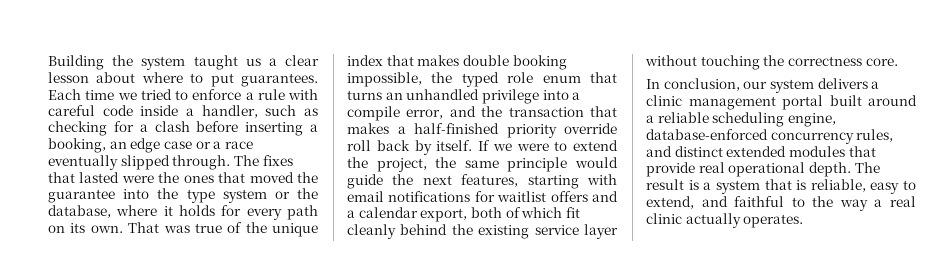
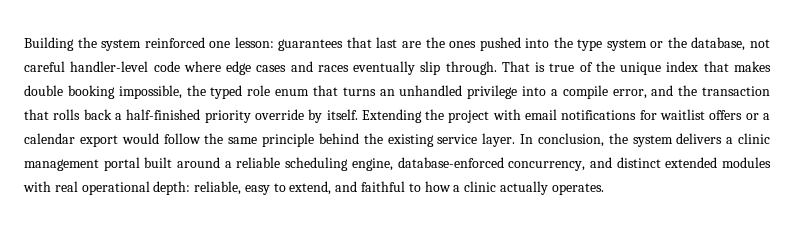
[193,55,319,70] [48,72,318,87] [48,89,318,100] [48,105,318,118] [48,121,318,136] [48,138,253,153] [48,155,293,170] [48,172,319,183] [48,189,115,203] taught us a clear lesson about where to put guarantees. Each time we tried to enforce a rule with careful code inside a handler, such as checking for a clash before inserting a booking, an edge case or a race eventually slipped through. The fixes that lasted were the ones that moved the guarantee -> [144,37,521,51] reinforced one lesson: guarantees that last are the ones pushed
[116,205,318,220] [48,222,190,233] where it holds for every path on its own. That was -> [749,39,770,48] [24,61,546,75] not careful handler-level code where edge cases and races eventually slip through. That is
[347,123,389,134] makes -> [53,109,112,120] rolls back
[347,140,618,155] [347,157,618,172] [347,174,579,189] roll back by itself. If we were to extend the project, the same principle would guide the next features, starting -> [308,109,490,123] by itself. Extending the project
[592,191,618,202] and -> [745,113,759,120] or
[420,207,580,222] [347,224,618,239] [645,55,898,70] export, both of which fit cleanly behind the existing service layer without touching the correctness core. // -> [79,133,516,147] export would follow the same principle behind the existing service layer.
[743,81,768,89] our -> [608,133,628,144] the
[770,129,894,144] concurrency rules, -> [508,161,586,171] concurrency,
[848,146,876,157] [646,162,880,177] [646,179,807,194] that provide real operational depth. The result is a system that is -> [23,181,191,195] with real operational depth:
[812,196,917,211] the way a real -> [424,181,461,192] how a

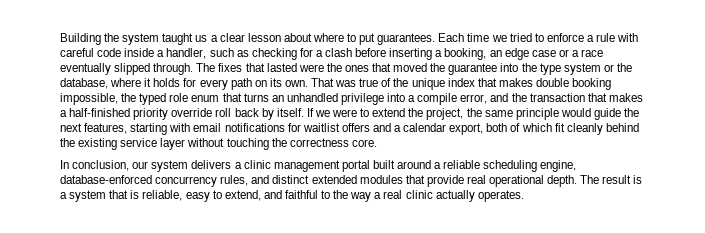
[144,37,521,51] reinforced one lesson: guarantees that last are the ones pushed -> [162,33,639,45] [60,48,604,60] [60,63,498,75] taught us a clear lesson about where to put guarantees. Each time we tried to enforce a rule with careful code inside a handler, such as checking for a clash before inserting a booking, an edge case or a race eventually slipped through. The fixes that lasted were the ones that moved the guarantee
[749,39,770,48] [24,61,546,75] not careful handler-level code where edge cases and races eventually slip through. That is -> [110,78,357,90] where it holds for every path on its own. That was
[53,109,112,120] rolls back -> [608,93,643,102] makes
[308,109,490,123] by itself. Extending the project -> [215,108,640,120] [60,123,168,135] roll back by itself. If we were to extend the project, the same principle would guide the next features, starting
[745,113,759,120] or -> [372,123,391,132] and
[79,133,516,147] export would follow the same principle behind the existing service layer. -> [449,123,639,135] [60,138,377,150] export, both of which fit cleanly behind the existing service layer without touching the correctness core. //
[608,133,628,144] the -> [132,161,149,169] our
[508,161,586,171] concurrency, -> [155,175,249,187] concurrency rules,
[23,181,191,195] with real operational depth: -> [405,175,643,187] [60,190,140,202] that provide real operational depth. The result is a system that is
[424,181,461,192] how a -> [333,190,403,202] the way a real

